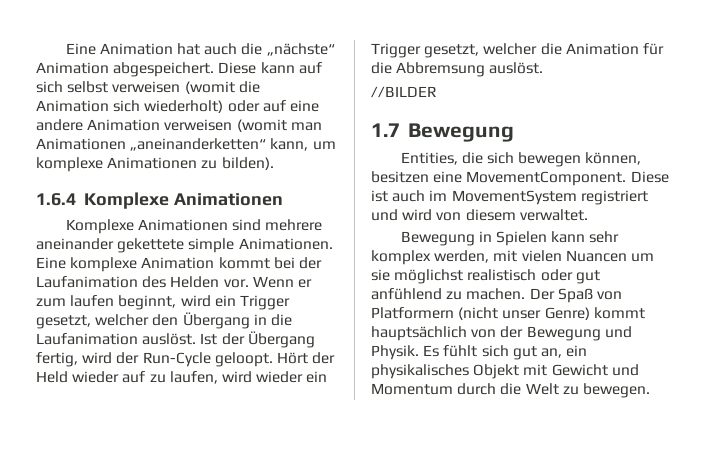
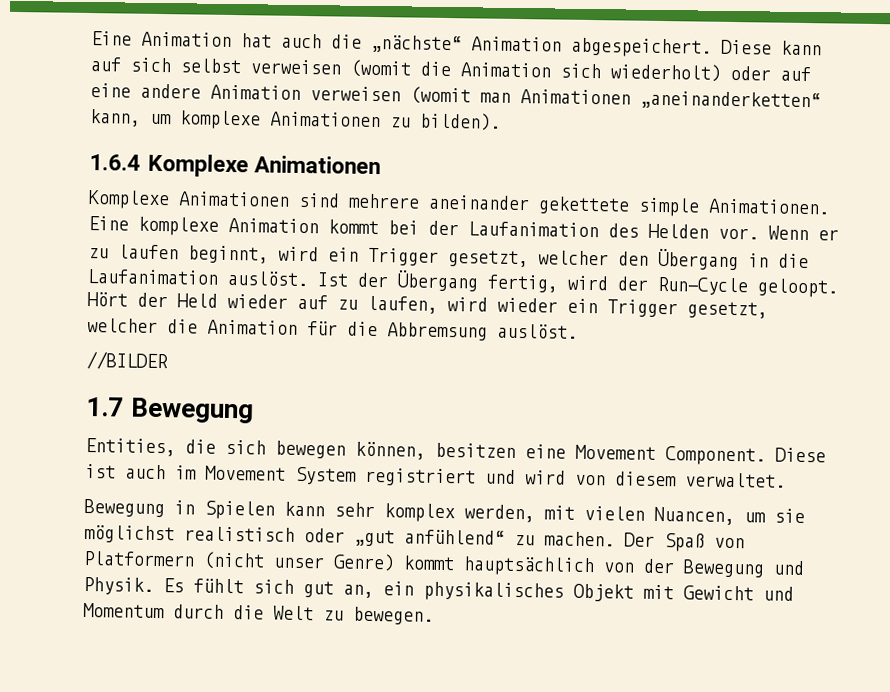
[36,298,66,307] zum -> [88,248,109,259] zu
[466,171,627,186] MovementComponent. -> [575,444,766,466] Movement Component.
[451,190,577,205] MovementSystem -> [205,465,357,485] Movement System
[565,250,627,262] Nuancen -> [654,506,735,526] Nuancen,
[575,270,600,284] [371,288,442,300] gut anfühlend -> [354,529,505,547] „gut anfühlend“

